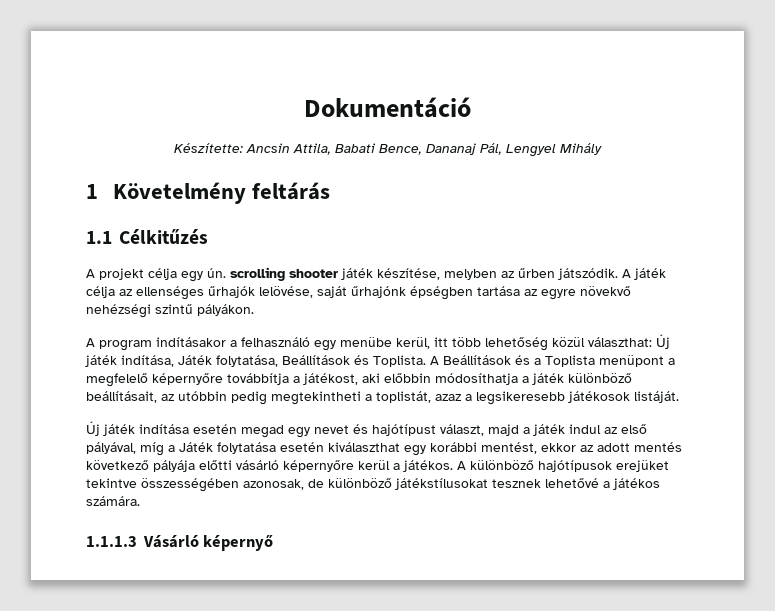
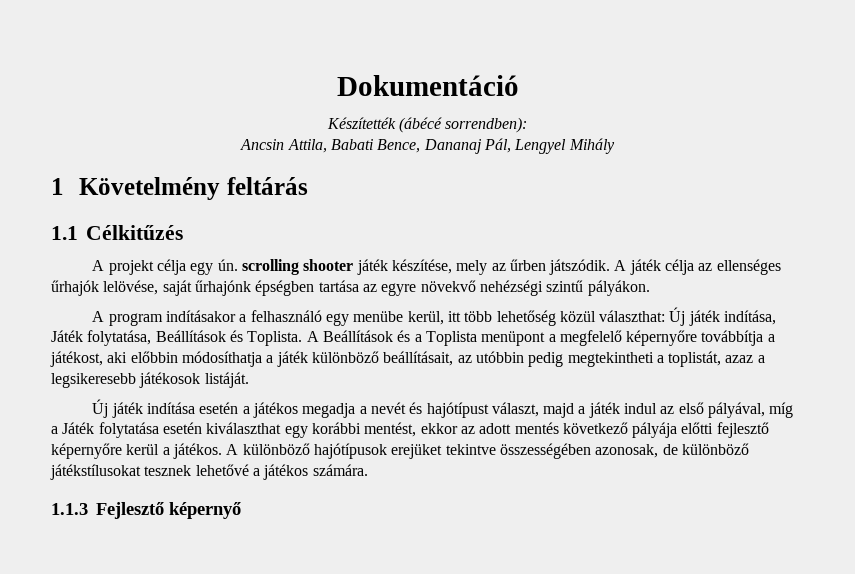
[174,143,243,153] Készítette: -> [326,117,528,133] Készítették (ábécé sorrendben): //
[444,269,497,280] melyben -> [456,260,488,275] mely
[241,425,349,438] megad egy nevet -> [242,402,406,418] a játékos megadja a nevét
[236,460,279,470] vásárló -> [716,422,769,438] fejlesztő
[86,535,199,548] 1.1.1.3 Vásárló -> [51,502,164,519] 1.1.3 Fejlesztő

